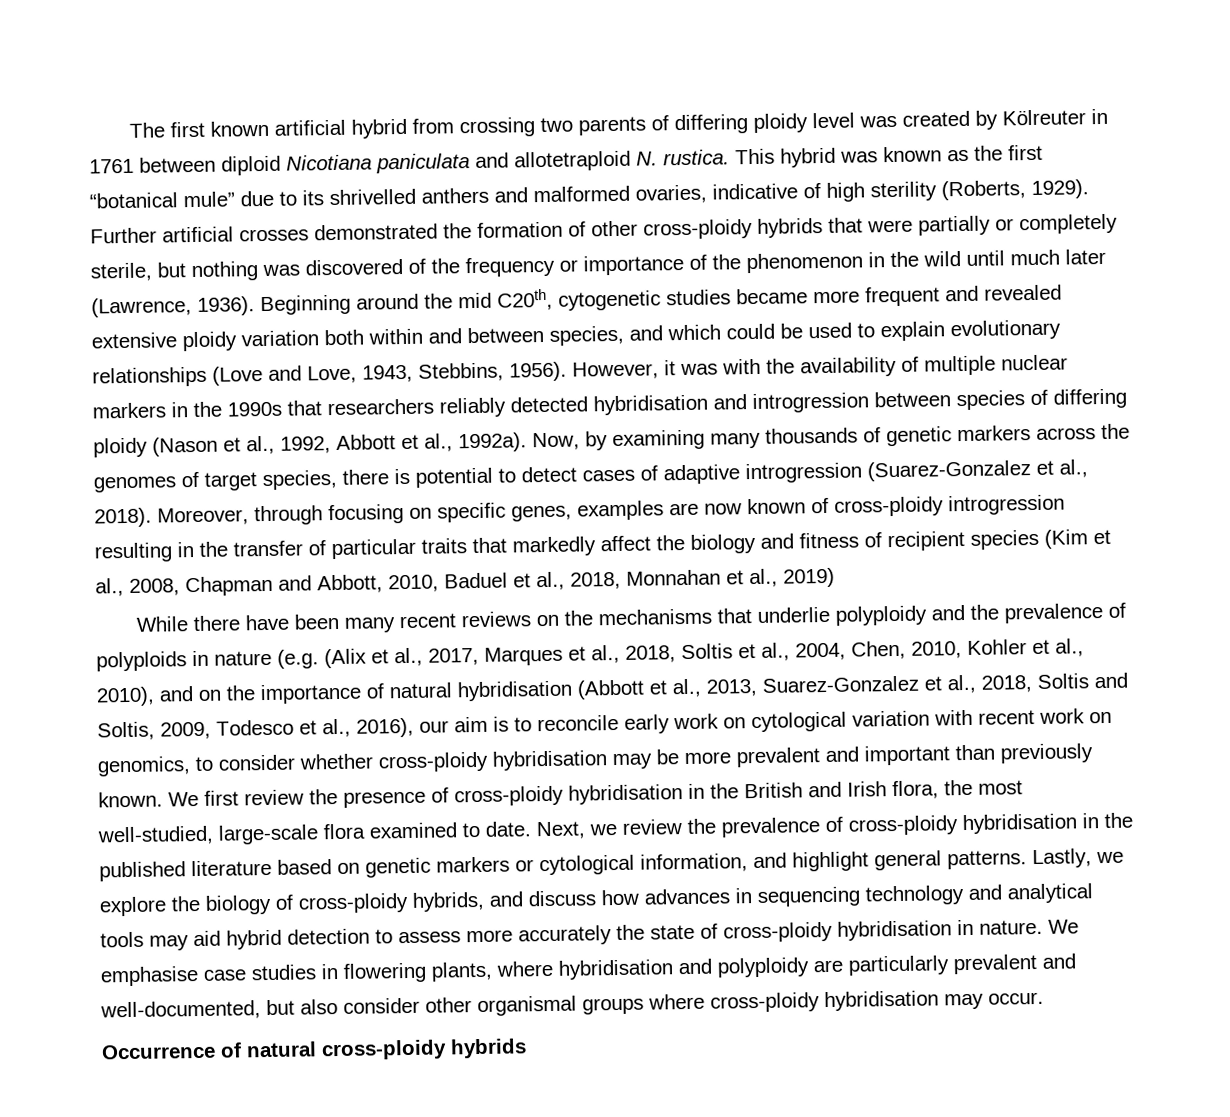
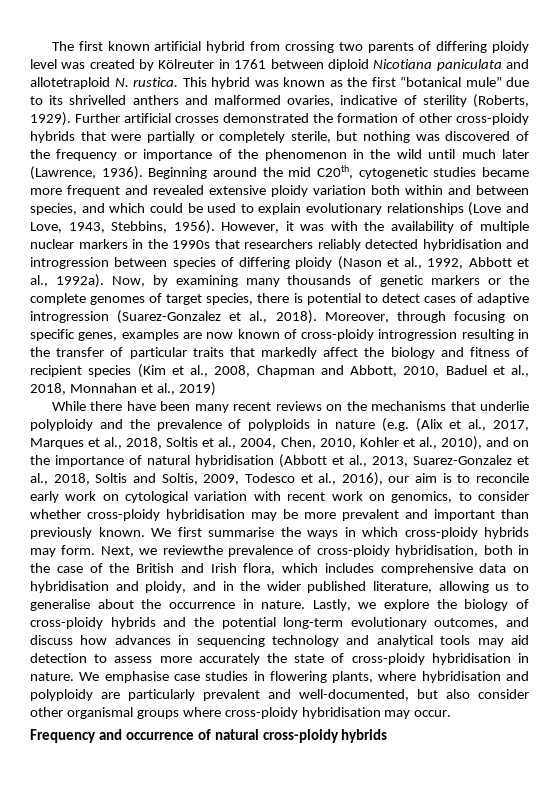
[826,182,865,202] high -> (417, 100) none
[1036,423,1130,440] across the -> [488,275,530,285] [30,293,86,305] or the complete
[244,779,1023,808] [97,812,1133,846] [99,850,1027,882] review the presence of cross-ploidy hybridisation in the British and Irish flora, the most well-studied, large-scale flora examined to date. Next, we review the prevalence of cross-ploidy hybridisation in the published literature based on genetic markers or cytological information, and highlight general patterns. -> [208,527,529,539] [30,545,529,557] [30,563,529,575] [30,581,529,593] [30,599,306,611] summarise the ways in which cross-ploidy hybrids may form. Next, we reviewthe prevalence of cross-ploidy hybridisation, both in the case of the British and Irish flora, which includes comprehensive data on hybridisation and ploidy, and in the wider published literature, allowing us to generalise about the occurrence in nature.
[412,891,485,912] hybrids, -> [110,617,499,629] hybrids and the potential long-term evolutionary outcomes,
[226,929,282,950] hybrid -> (529, 640) none
[101,1043,216,1060] Occurrence -> [30,729,194,743] Frequency and occurrence

